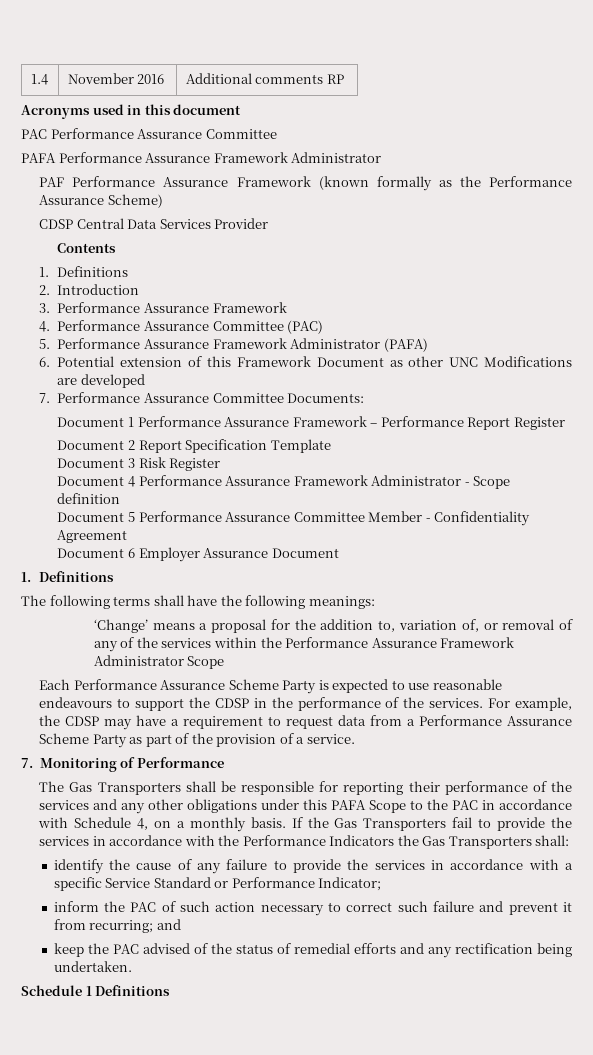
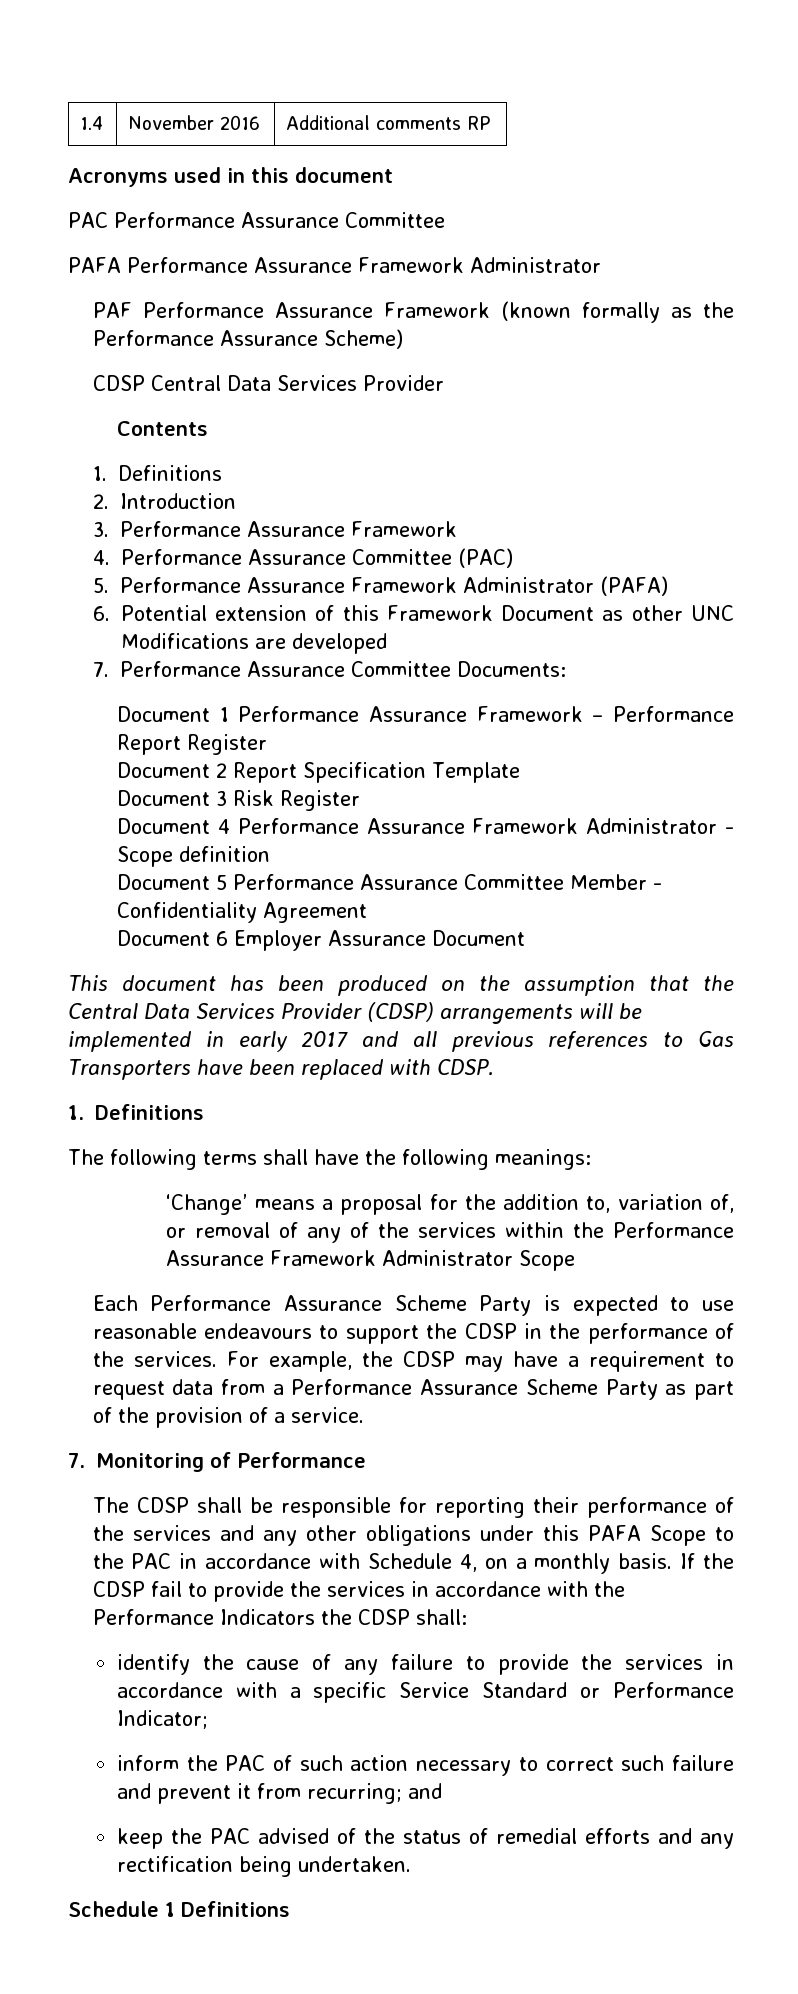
(339, 553) none -> [68,975,734,996] [68,1002,642,1024] [68,1031,734,1052] [68,1059,494,1080] // This document has been produced on the assumption that the Central Data Services Provider (CDSP) arrangements will be implemented in early 2017 and all previous references to Gas Transporters have been replaced with CDSP.
[69,782,181,795] Gas Transporters -> [136,1497,189,1513] CDSP
[334,818,447,831] Gas Transporters -> [92,1581,145,1597] CDSP
[422,836,532,849] Gas Transporters -> [357,1609,410,1625] CDSP

